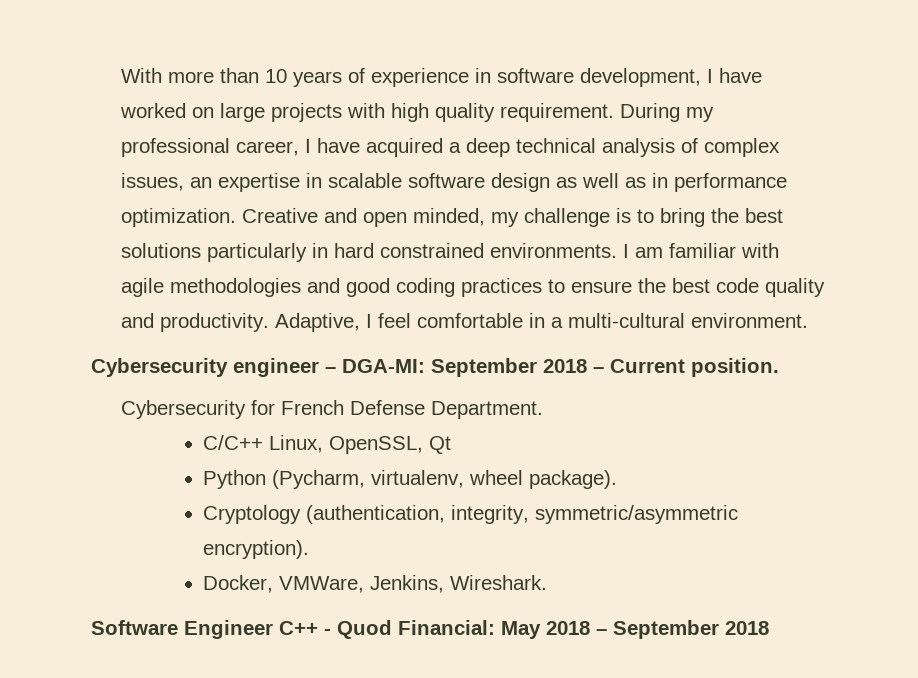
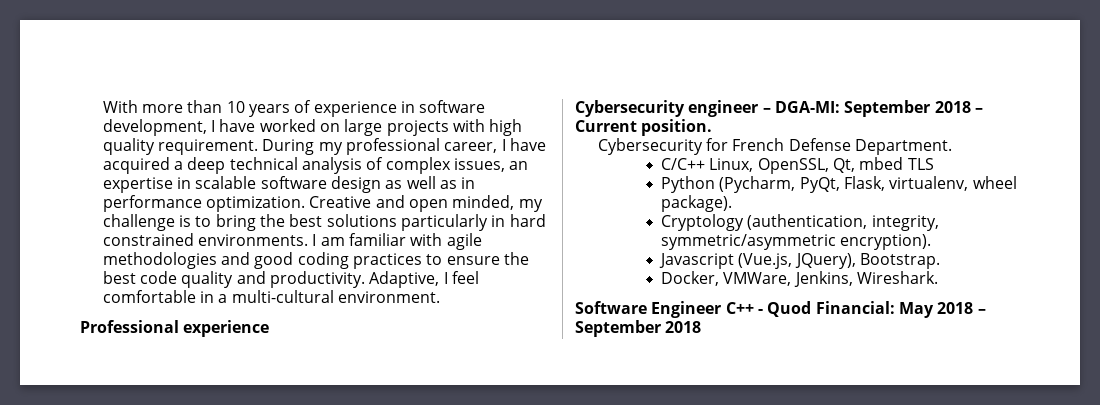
(808, 320) none -> [80,320,270,337] // Professional experience
[429,436,452,454] Qt -> [832,157,934,173] Qt, mbed TLS
(366, 479) none -> [799,176,885,193] PyQt, Flask,
(310, 549) none -> [659,253,940,269] // Javascript (Vue.js, JQuery), Bootstrap.

